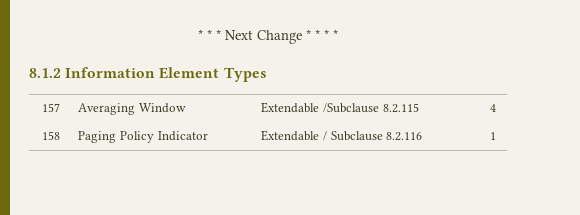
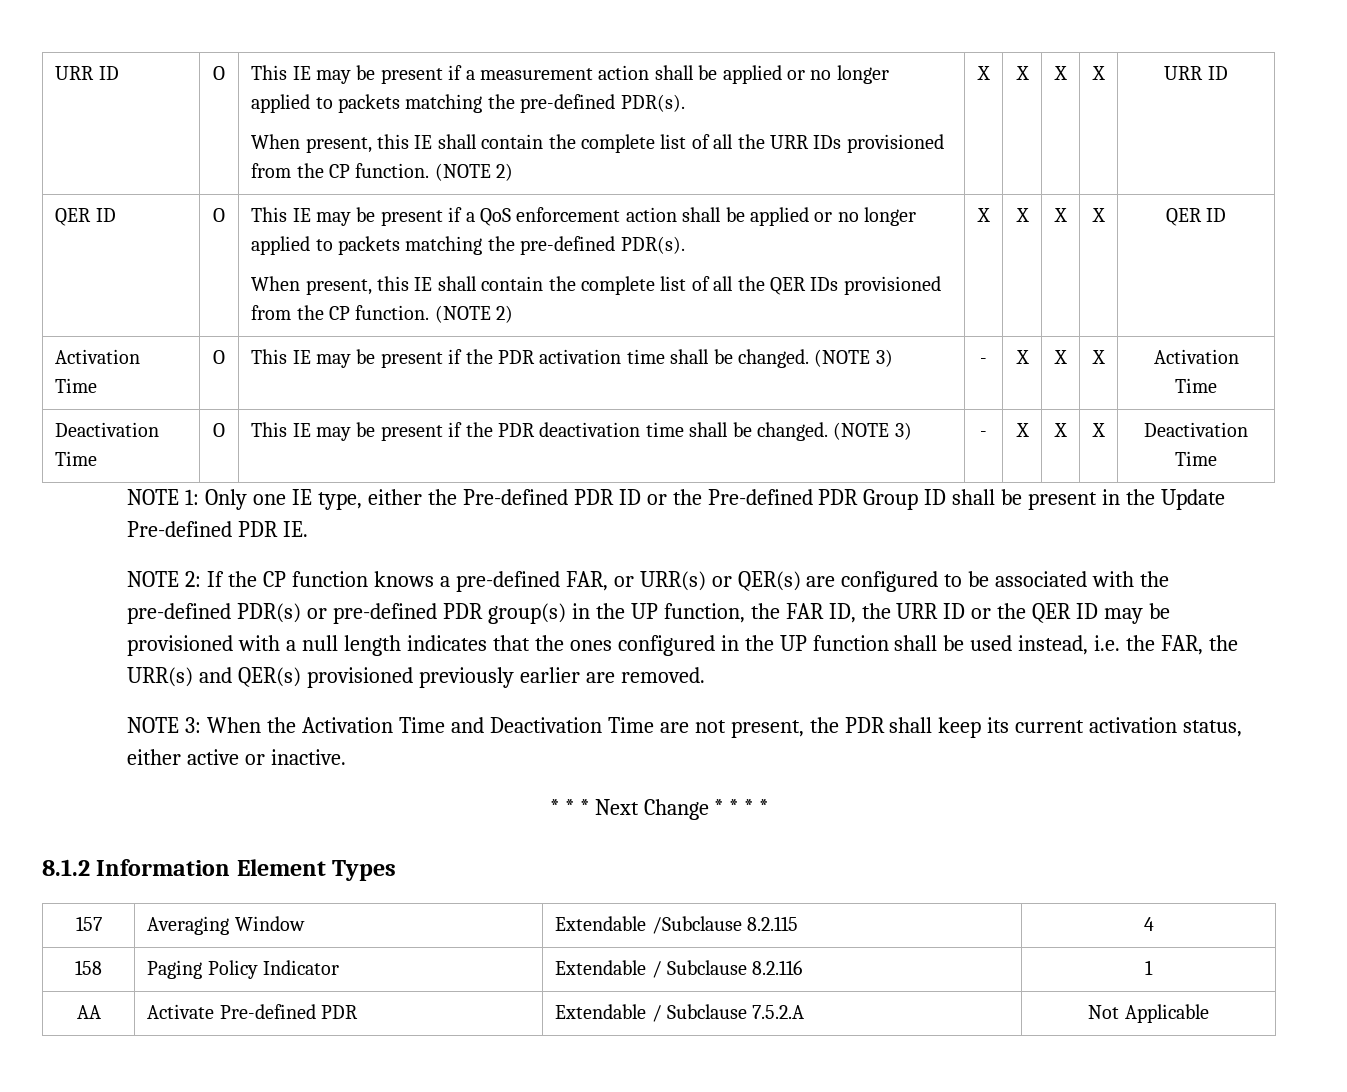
(198, 34) none -> [55,66,119,80] [213,66,225,80] [251,65,889,84] [251,94,685,113] [251,134,944,153] [251,163,514,181] [977,66,990,80] [1015,66,1029,80] [1054,66,1067,80] [1092,66,1105,80] [1164,66,1228,80] [55,208,116,226] [213,208,225,222] [251,207,917,226] [251,236,685,255] [251,276,941,295] [251,305,514,323] [977,208,990,222] [1015,208,1029,222] [1054,208,1067,222] [1092,208,1105,222] [1165,208,1227,226] [55,349,141,364] [55,378,98,393] [213,350,225,364] [251,349,893,368] [980,358,987,364] [1015,350,1029,364] [1054,350,1067,364] [1092,350,1105,364] [1153,349,1239,364] [1175,378,1217,393] [55,422,160,437] [55,451,98,466] [213,423,225,437] [251,422,912,441] [980,431,987,437] [1015,423,1029,437] [1054,423,1067,437] [1092,423,1105,437] [1144,422,1248,437] [1175,451,1217,466] [127,489,1226,510] [127,521,309,537] [127,571,1170,592] [127,603,1171,624] [127,635,1239,656] [127,667,705,688] [127,717,1243,738] [127,749,347,765] URR ID | O | This IE may be present if a measurement action shall be applied or no longer applied to packets matching the pre-defined PDR(s). // When present, this IE shall contain the complete list of all the URR IDs provisioned from the CP function. (NOTE 2) | X | X | X | X | URR ID // QER ID | O | This IE may be present if a QoS enforcement action shall be applied or no longer applied to packets matching the pre-defined PDR(s). // When present, this IE shall contain the complete list of all the QER IDs provisioned from the CP function. (NOTE 2) | X | X | X | X | QER ID // Activation Time | O | This IE may be present if the PDR activation time shall be changed. (NOTE 3) | - | X | X | X | Activation Time // Deactivation Time | O | This IE may be present if the PDR deactivation time shall be changed. (NOTE 3) | - | X | X | X | Deactivation Time // NOTE 1: Only one IE type, either the Pre-defined PDR ID or the Pre-defined PDR Group ID shall be present in the Update Pre-defined PDR IE. // NOTE 2: If the CP function knows a pre-defined FAR, or URR(s) or QER(s) are configured to be associated with the pre-defined PDR(s) or pre-defined PDR group(s) in the UP function, the FAR ID, the URR ID or the QER ID may be provisioned with a null length indicates that the ones configured in the UP function shall be used instead, i.e. the FAR, the URR(s) and QER(s) provisioned previously earlier are removed. // NOTE 3: When the Activation Time and Deactivation Time are not present, the PDR shall keep its current activation status, either active or inactive. //
(496, 136) none -> [76,1005,101,1019] [147,1004,358,1019] [555,1004,805,1022] [1088,1004,1209,1023] // AA | Activate Pre-defined PDR | Extendable / Subclause 7.5.2.A | Not Applicable

